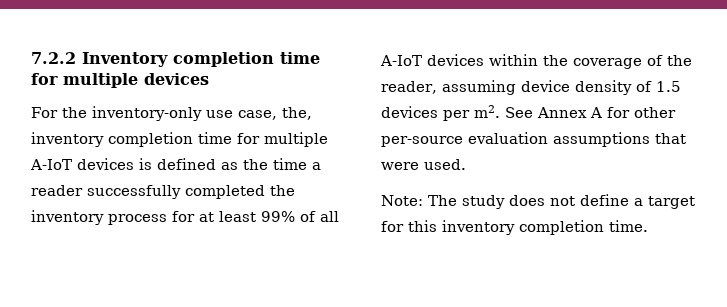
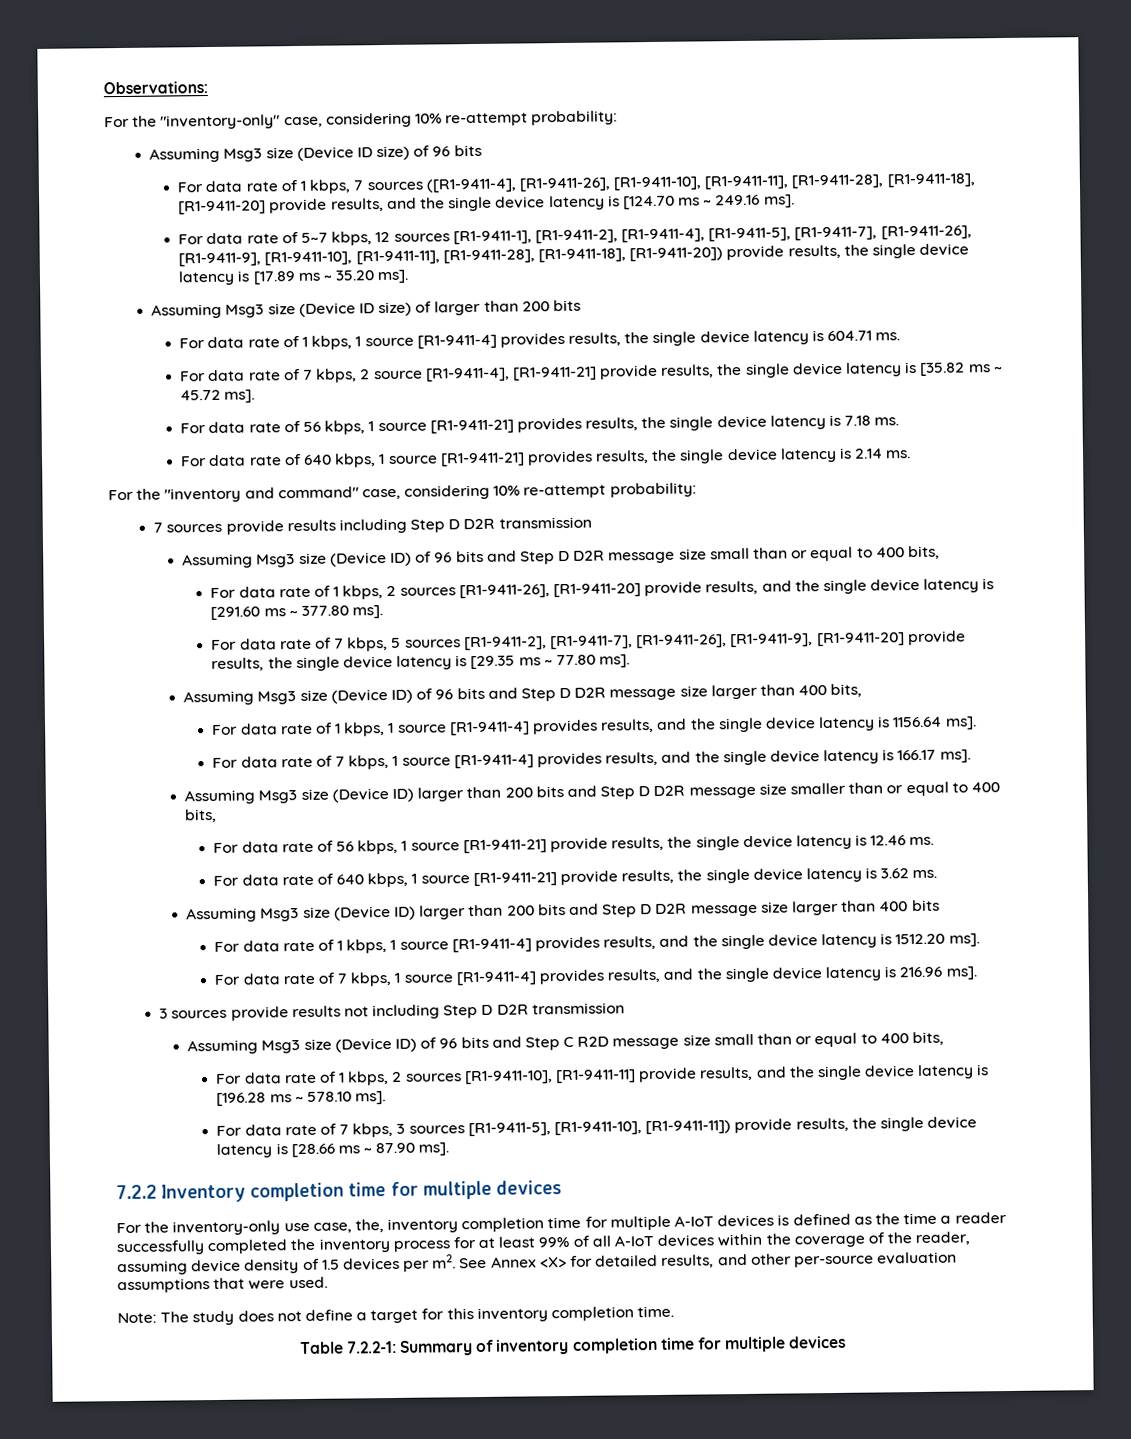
(31, 58) none -> [103,81,208,95] [104,110,619,130] [149,144,482,163] [177,173,975,194] [178,194,795,215] [178,225,972,246] [178,243,970,267] [178,269,410,286] [151,299,581,319] [179,330,901,350] [180,361,1003,383] [180,389,256,403] [180,414,900,435] [180,447,912,468] [108,482,697,503] [153,516,592,535] [182,545,940,569] [210,578,995,600] [210,605,384,621] [211,630,966,652] [211,654,631,672] [183,683,863,706] [212,716,977,737] [212,749,971,770] [184,781,1000,805] [184,808,218,823] [213,834,935,855] [213,867,938,888] [186,899,940,923] [214,933,980,954] [214,966,977,987] [159,1002,625,1021] [187,1031,944,1055] [215,1064,990,1086] [216,1091,387,1106] [216,1116,978,1138] [216,1142,450,1158] Observations: // For the "inventory-only" case, considering 10% re-attempt probability: // Assuming Msg3 size (Device ID size) of 96 bits // For data rate of 1 kbps, 7 sources ([R1-9411-4], [R1-9411-26], [R1-9411-10], [R1-9411-11], [R1-9411-28], [R1-9411-18], [R1-9411-20] provide results, and the single device latency is [124.70 ms ~ 249.16 ms]. // For data rate of 5~7 kbps, 12 sources [R1-9411-1], [R1-9411-2], [R1-9411-4], [R1-9411-5], [R1-9411-7], [R1-9411-26], [R1-9411-9], [R1-9411-10], [R1-9411-11], [R1-9411-28], [R1-9411-18], [R1-9411-20]) provide results, the single device latency is [17.89 ms ~ 35.20 ms]. // Assuming Msg3 size (Device ID size) of larger than 200 bits // For data rate of 1 kbps, 1 source [R1-9411-4] provides results, the single device latency is 604.71 ms. // For data rate of 7 kbps, 2 source [R1-9411-4], [R1-9411-21] provide results, the single device latency is [35.82 ms ~ 45.72 ms]. // For data rate of 56 kbps, 1 source [R1-9411-21] provides results, the single device latency is 7.18 ms. // For data rate of 640 kbps, 1 source [R1-9411-21] provides results, the single device latency is 2.14 ms. // For the "inventory and command" case, considering 10% re-attempt probability: // 7 sources provide results including Step D D2R transmission // Assuming Msg3 size (Device ID) of 96 bits and Step D D2R message size small than or equal to 400 bits, // For data rate of 1 kbps, 2 sources [R1-9411-26], [R1-9411-20] provide results, and the single device latency is [291.60 ms ~ 377.80 ms]. // For data rate of 7 kbps, 5 sources [R1-9411-2], [R1-9411-7], [R1-9411-26], [R1-9411-9], [R1-9411-20] provide results, the single device latency is [29.35 ms ~ 77.80 ms]. // Assuming Msg3 size (Device ID) of 96 bits and Step D D2R message size larger than 400 bits, // For data rate of 1 kbps, 1 source [R1-9411-4] provides results, and the single device latency is 1156.64 ms]. // For data rate of 7 kbps, 1 source [R1-9411-4] provides results, and the single device latency is 166.17 ms]. // Assuming Msg3 size (Device ID) larger than 200 bits and Step D D2R message size smaller than or equal to 400 bits, // For data rate of 56 kbps, 1 source [R1-9411-21] provide results, the single device latency is 12.46 ms. // For data rate of 640 kbps, 1 source [R1-9411-21] provide results, the single device latency is 3.62 ms. // Assuming Msg3 size (Device ID) larger than 200 bits and Step D D2R message size larger than 400 bits // For data rate of 1 kbps, 1 source [R1-9411-4] provides results, and the single device latency is 1512.20 ms]. // For data rate of 7 kbps, 1 source [R1-9411-4] provides results, and the single device latency is 216.96 ms]. // 3 sources provide results not including Step D D2R transmission // Assuming Msg3 size (Device ID) of 96 bits and Step C R2D message size small than or equal to 400 bits, // For data rate of 1 kbps, 2 sources [R1-9411-10], [R1-9411-11] provide results, and the single device latency is [196.28 ms ~ 578.10 ms]. // For data rate of 7 kbps, 3 sources [R1-9411-5], [R1-9411-10], [R1-9411-11]) provide results, the single device latency is [28.66 ms ~ 87.90 ms]. //
[590,107,630,118] A for -> [539,1253,748,1268] <X> for detailed results, and
(648, 226) none -> [299,1335,847,1356] // Table 7.2.2-1: Summary of inventory completion time for multiple devices

